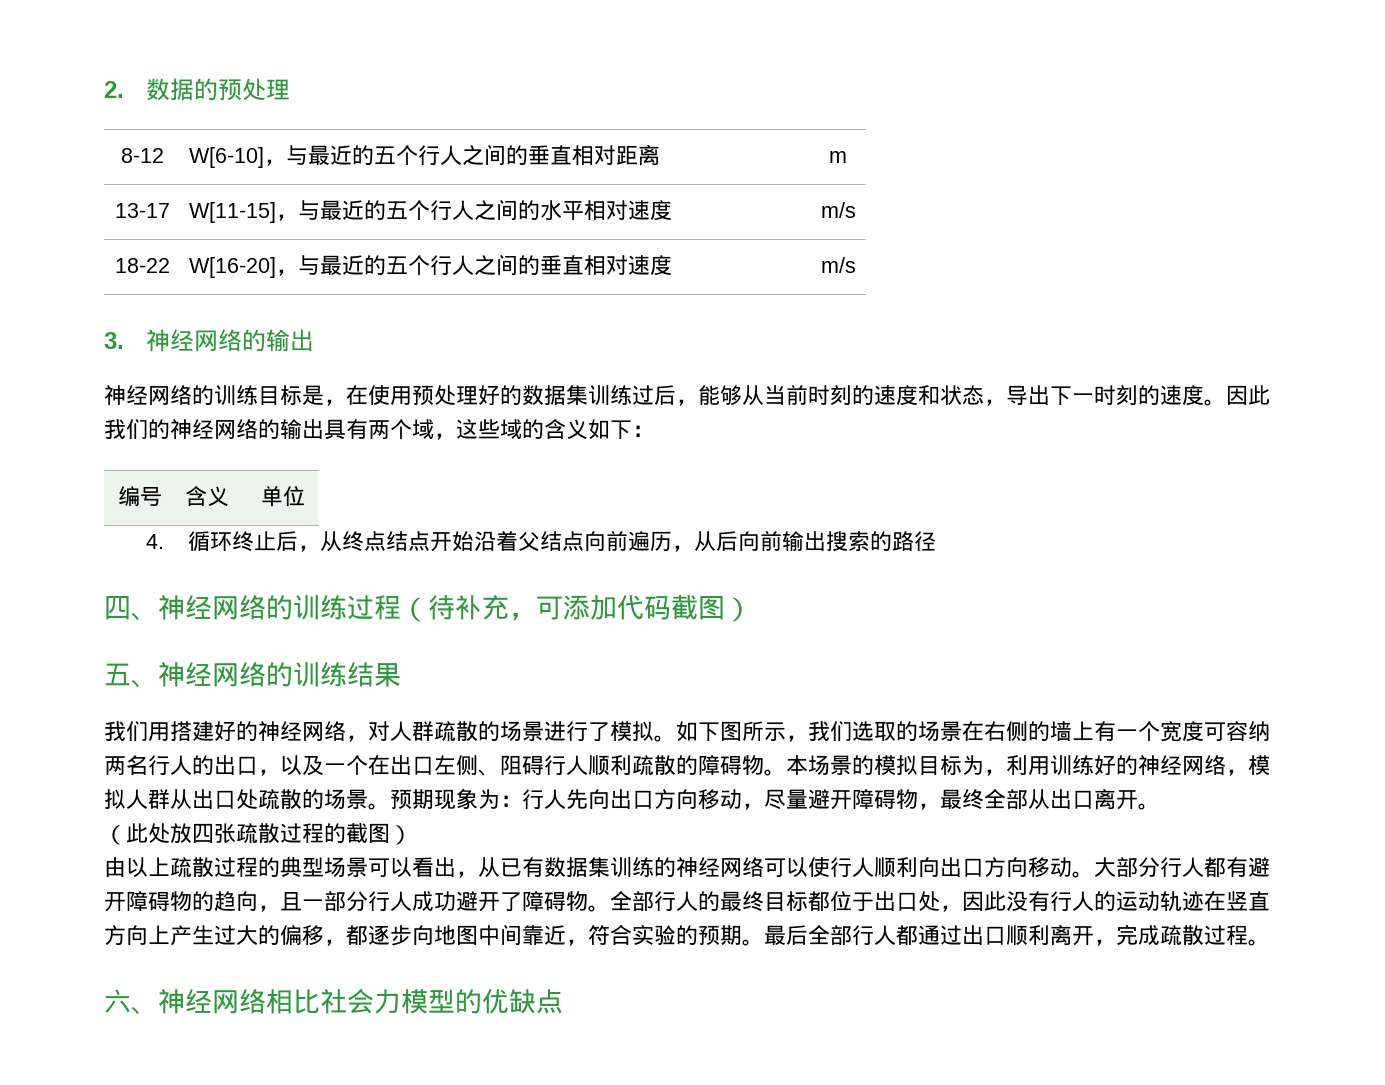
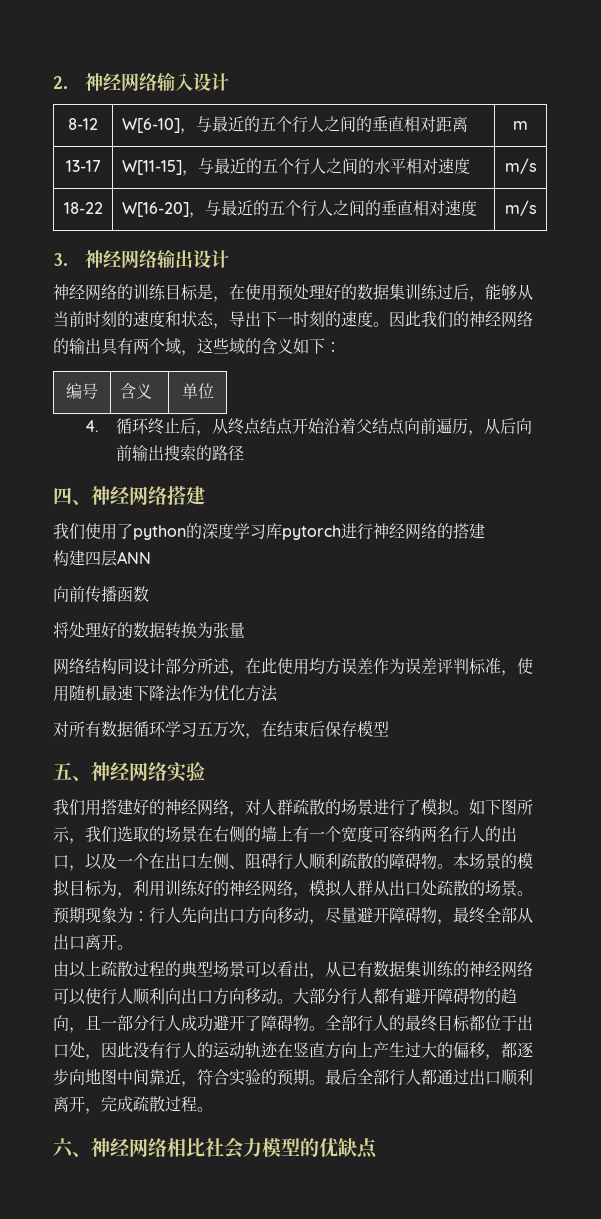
[146,78,291,101] 数据的预处理 -> [84,72,229,91] 神经网络输入设计
[242,329,315,352] 的输出 -> [156,249,229,268] 输出设计
[266,595,752,622] 的训练过程（待补充，可添加代码截图） -> [167,486,205,505] [53,523,485,540] [53,550,151,567] [53,586,149,603] [53,622,245,639] [53,658,533,676] [53,685,278,702] [53,720,389,739] 搭建 // 我们使用了python的深度学习库pytorch进行神经网络的搭建 // 构建四层ANN // 向前传播函数 // 将处理好的数据转换为张量 // 网络结构同设计部分所述，在此使用均方误差作为误差评判标准，使用随机最速下降法作为优化方法 // 对所有数据循环学习五万次，在结束后保存模型
[266,662,401,687] 的训练结果 -> [167,762,205,782] 实验
[104,823,412,845] // （此处放四张疏散过程的截图） -> (133, 947) none

